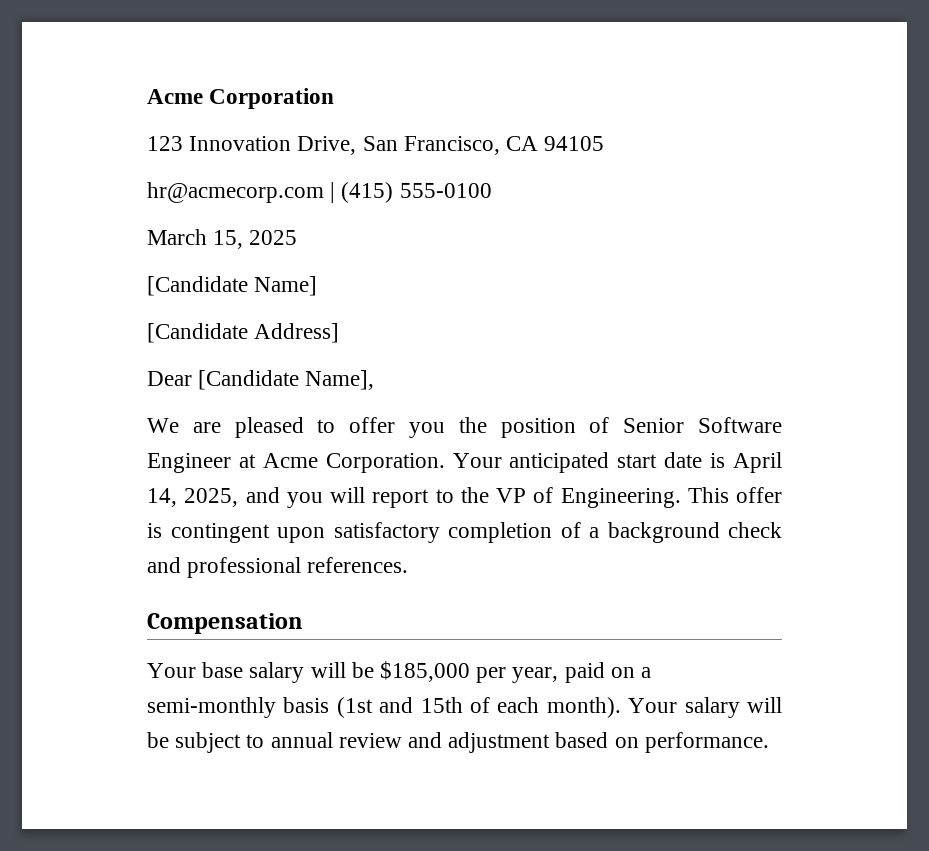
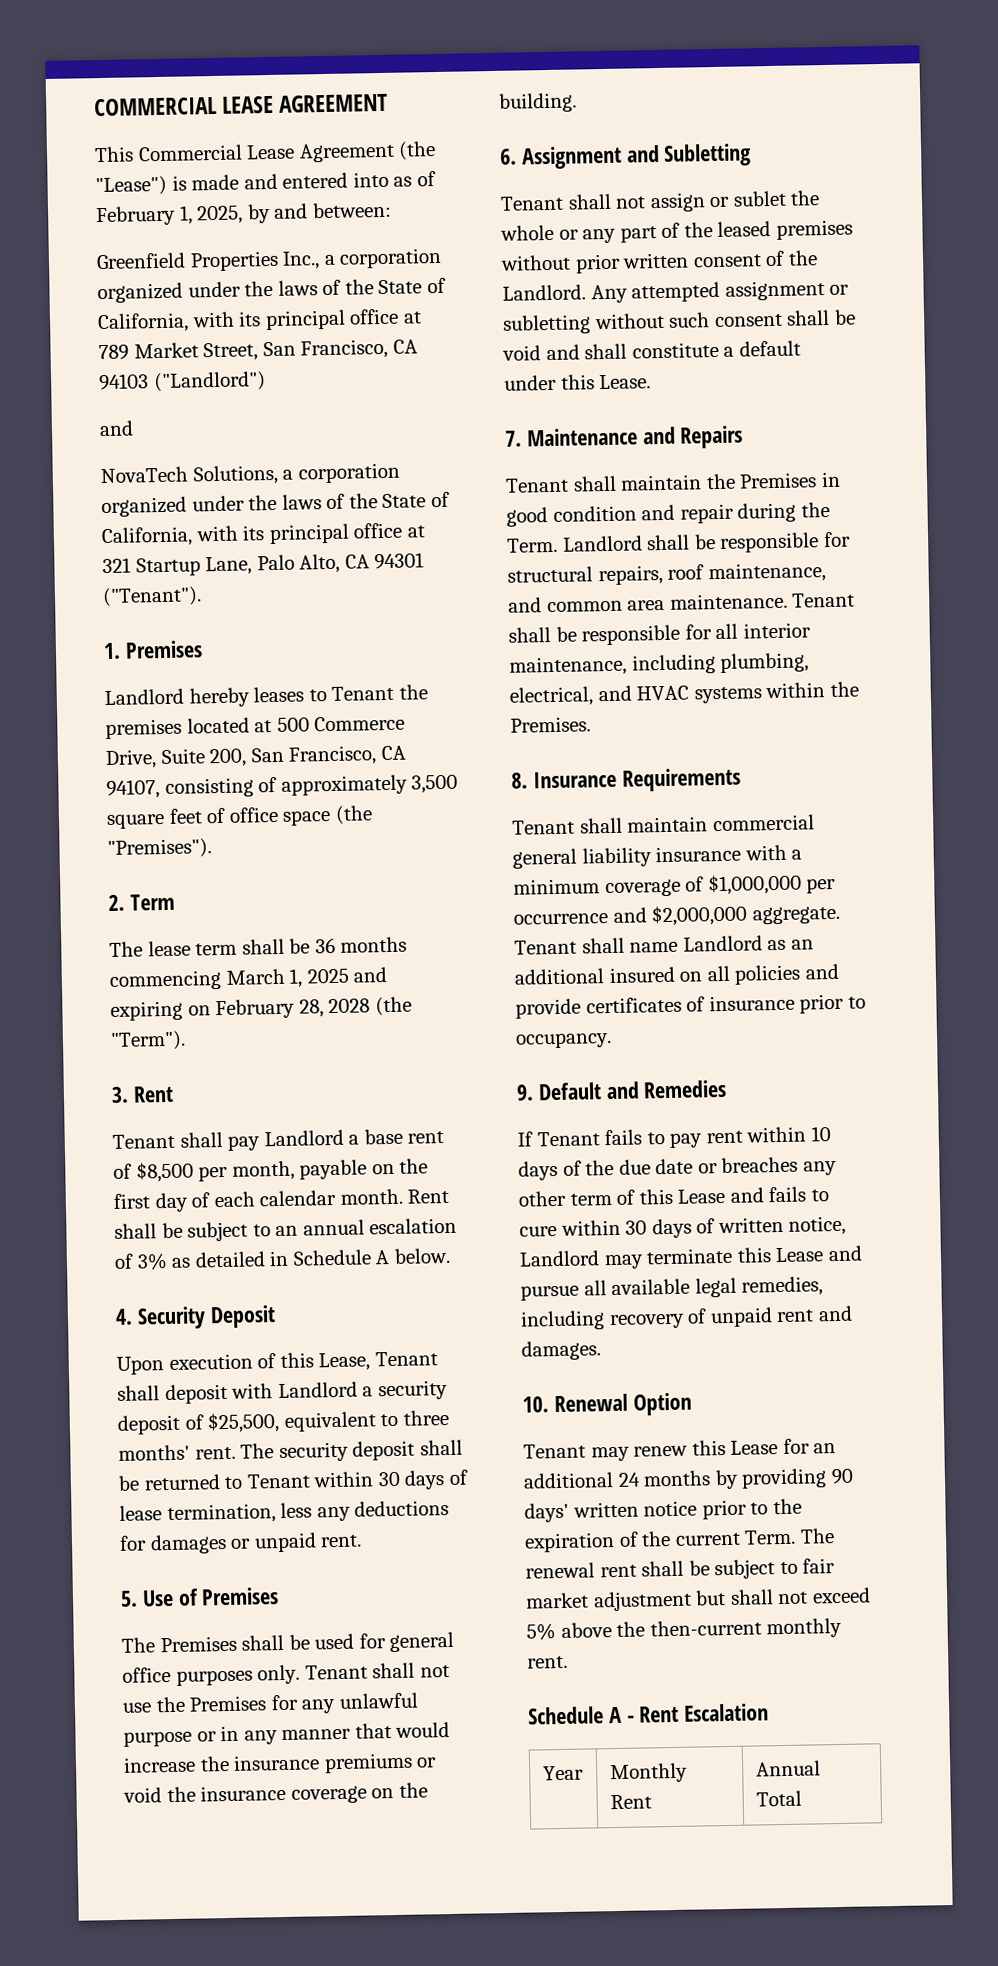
[147,88,335,109] [147,136,605,155] [147,182,492,203] [147,229,298,249] [147,276,318,296] [147,323,340,343] [147,370,375,390] [147,417,782,438] [147,452,783,473] [147,487,782,508] [147,522,782,543] [147,557,409,578] [147,613,303,634] [147,661,652,683] [147,697,782,718] [147,732,769,753] Acme Corporation // 123 Innovation Drive, San Francisco, CA 94105 // hr@acmecorp.com | (415) 555-0100 // March 15, 2025 // [Candidate Name] // [Candidate Address] // Dear [Candidate Name], // We are pleased to offer you the position of Senior Software Engineer at Acme Corporation. Your anticipated start date is April 14, 2025, and you will report to the VP of Engineering. This offer is contingent upon satisfactory completion of a background check and professional references. // Compensation // Your base salary will be $185,000 per year, paid on a semi-monthly basis (1st and 15th of each month). Your salary will be subject to annual review and adjustment based on performance. -> [94,93,389,117] [94,140,437,163] [95,171,436,197] [95,201,392,227] [96,247,443,272] [97,277,446,304] [97,308,422,334] [98,338,418,362] [98,371,266,393] [99,420,134,437] [100,462,400,486] [101,491,450,518] [101,522,425,548] [102,552,425,577] [102,586,202,608] [103,640,203,660] [104,684,428,708] [105,715,406,740] [105,745,406,770] [106,774,459,800] [106,805,373,830] [107,838,212,860] [108,893,175,912] [109,936,408,957] [109,966,388,991] [110,996,412,1021] [110,1030,186,1051] [111,1085,174,1103] [112,1128,445,1151] [113,1158,429,1183] [113,1188,450,1213] [114,1217,458,1242] [114,1247,451,1271] [115,1305,276,1330] [116,1351,438,1375] [117,1379,448,1405] [117,1409,449,1435] [118,1439,463,1463] [118,1469,469,1491] [119,1499,450,1525] [119,1532,363,1555] [120,1587,280,1607] [121,1631,455,1653] [122,1662,450,1686] [122,1692,419,1714] [123,1721,451,1747] [123,1752,438,1774] [123,1782,428,1804] [499,92,577,113] [500,143,752,170] [500,190,821,213] [500,219,853,244] [500,250,818,274] [502,280,850,304] [503,309,856,335] [502,340,801,361] [504,374,652,391] [505,425,744,449] [505,471,841,493] [506,501,830,527] [507,531,851,553] [507,562,826,586] [508,592,856,613] [508,622,811,646] [509,652,810,677] [509,681,859,707] [510,716,591,733] [511,767,741,792] [512,814,815,835] [512,844,803,869] [513,873,837,898] [513,904,840,927] [514,935,814,955] [514,963,839,985] [515,993,866,1019] [515,1031,612,1049] [516,1079,728,1101] [517,1126,831,1148] [518,1156,837,1181] [518,1186,829,1207] [519,1215,847,1239] [519,1245,863,1270] [520,1276,824,1301] [520,1305,853,1331] [521,1340,601,1361] [522,1392,692,1416] [523,1438,837,1462] [523,1468,854,1490] [524,1498,802,1523] [524,1528,835,1553] [525,1558,836,1580] [525,1587,871,1612] [526,1617,843,1641] [527,1655,568,1669] [528,1703,770,1725] [542,1765,584,1781] [609,1762,688,1784] [609,1794,652,1810] [755,1760,821,1777] [755,1790,802,1807] COMMERCIAL LEASE AGREEMENT // This Commercial Lease Agreement (the "Lease") is made and entered into as of February 1, 2025, by and between: // Greenfield Properties Inc., a corporation organized under the laws of the State of California, with its principal office at 789 Market Street, San Francisco, CA 94103 ("Landlord") // and // NovaTech Solutions, a corporation organized under the laws of the State of California, with its principal office at 321 Startup Lane, Palo Alto, CA 94301 ("Tenant"). // 1. Premises // Landlord hereby leases to Tenant the premises located at 500 Commerce Drive, Suite 200, San Francisco, CA 94107, consisting of approximately 3,500 square feet of office space (the "Premises"). // 2. Term // The lease term shall be 36 months commencing March 1, 2025 and expiring on February 28, 2028 (the "Term"). // 3. Rent // Tenant shall pay Landlord a base rent of $8,500 per month, payable on the first day of each calendar month. Rent shall be subject to an annual escalation of 3% as detailed in Schedule A below. // 4. Security Deposit // Upon execution of this Lease, Tenant shall deposit with Landlord a security deposit of $25,500, equivalent to three months' rent. The security deposit shall be returned to Tenant within 30 days of lease termination, less any deductions for damages or unpaid rent. // 5. Use of Premises // The Premises shall be used for general office purposes only. Tenant shall not use the Premises for any unlawful purpose or in any manner that would increase the insurance premiums or void the insurance coverage on the building. // 6. Assignment and Subletting // Tenant shall not assign or sublet the whole or any part of the leased premises without prior written consent of the Landlord. Any attempted assignment or subletting without such consent shall be void and shall constitute a default under this Lease. // 7. Maintenance and Repairs // Tenant shall maintain the Premises in good condition and repair during the Term. Landlord shall be responsible for structural repairs, roof maintenance, and common area maintenance. Tenant shall be responsible for all interior maintenance, including plumbing, electrical, and HVAC systems within the Premises. // 8. Insurance Requirements // Tenant shall maintain commercial general liability insurance with a minimum coverage of $1,000,000 per occurrence and $2,000,000 aggregate. Tenant shall name Landlord as an additional insured on all policies and provide certificates of insurance prior to occupancy. // 9. Default and Remedies // If Tenant fails to pay rent within 10 days of the due date or breaches any other term of this Lease and fails to cure within 30 days of written notice, Landlord may terminate this Lease and pursue all available legal remedies, including recovery of unpaid rent and damages. // 10. Renewal Option // Tenant may renew this Lease for an additional 24 months by providing 90 days' written notice prior to the expiration of the current Term. The renewal rent shall be subject to fair market adjustment but shall not exceed 5% above the then-current monthly rent. // Schedule A - Rent Escalation // Year | Monthly Rent | Annual Total

